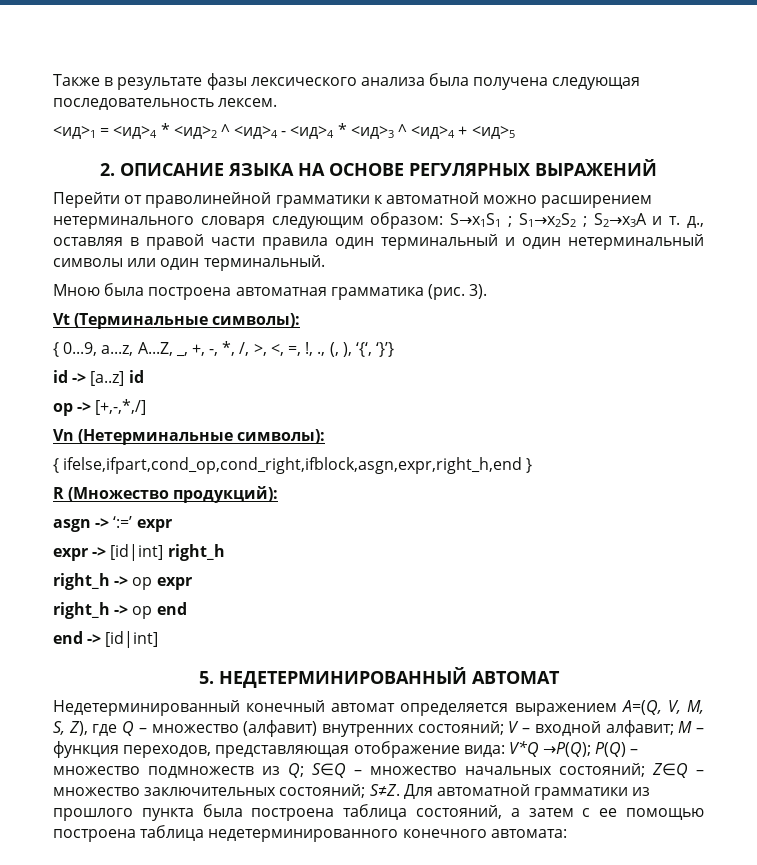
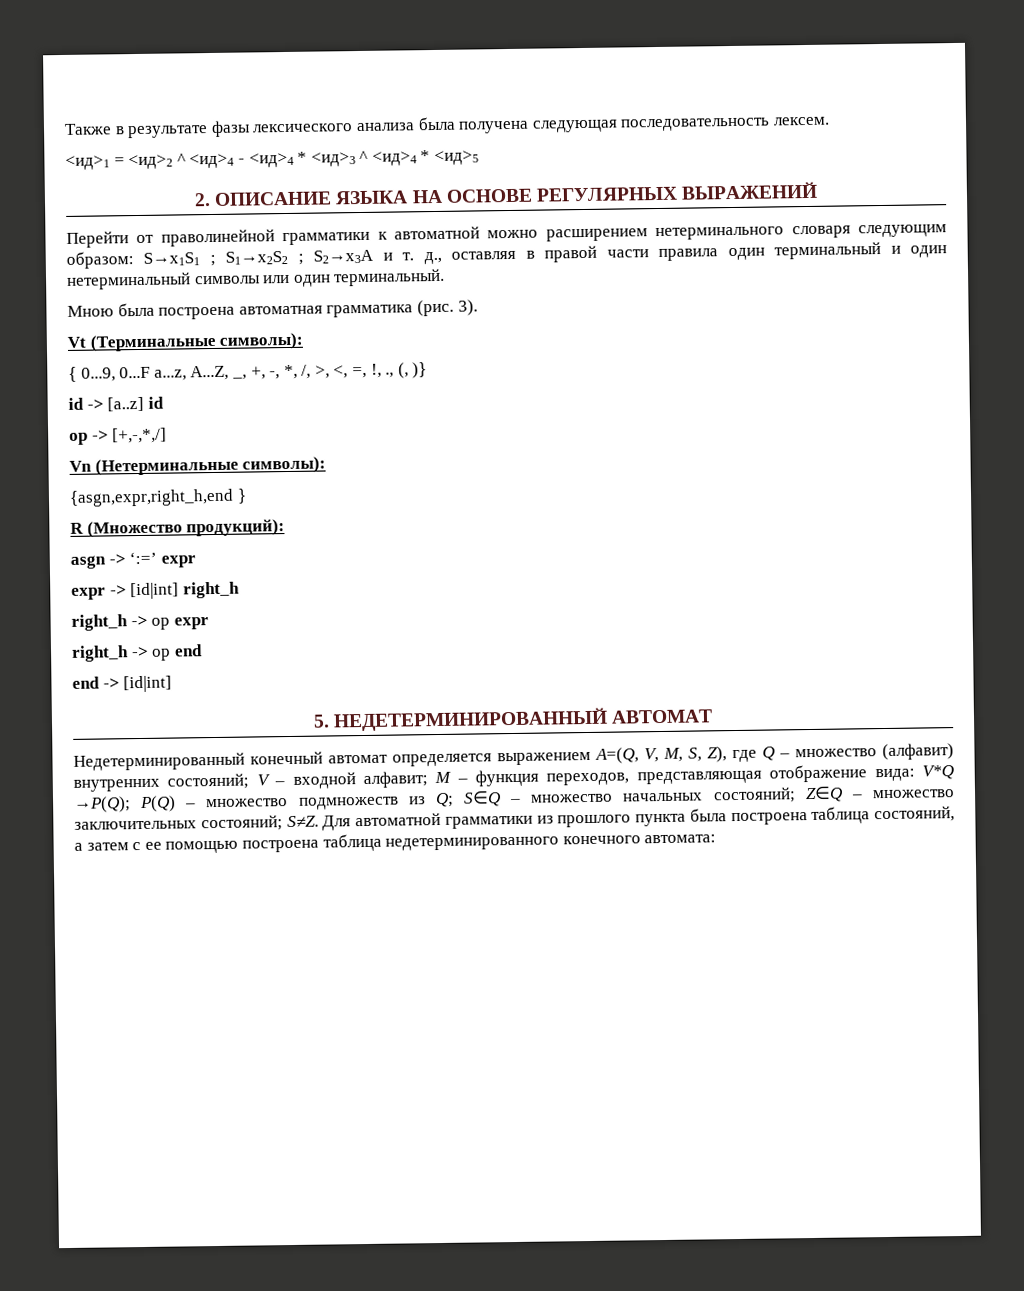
[113,123,170,139] <ид>4 * -> (125, 161) none
[458,126,468,136] + -> [420,150,431,162] *
(98, 349) none -> [119,366,151,379] 0...F
[342,342,395,357] ), ‘{‘, ‘}’} -> [412,362,428,379] )}
[53,457,523,474] { ifelse,ifpart,cond_op,cond_right,ifblock,asgn,expr,right_h,end -> [69,488,234,507] {asgn,expr,right_h,end

